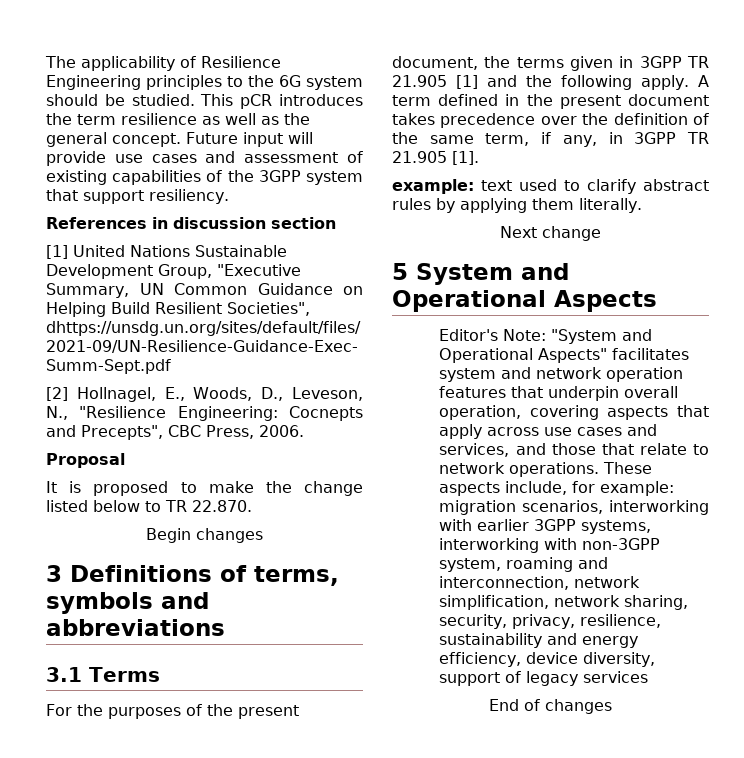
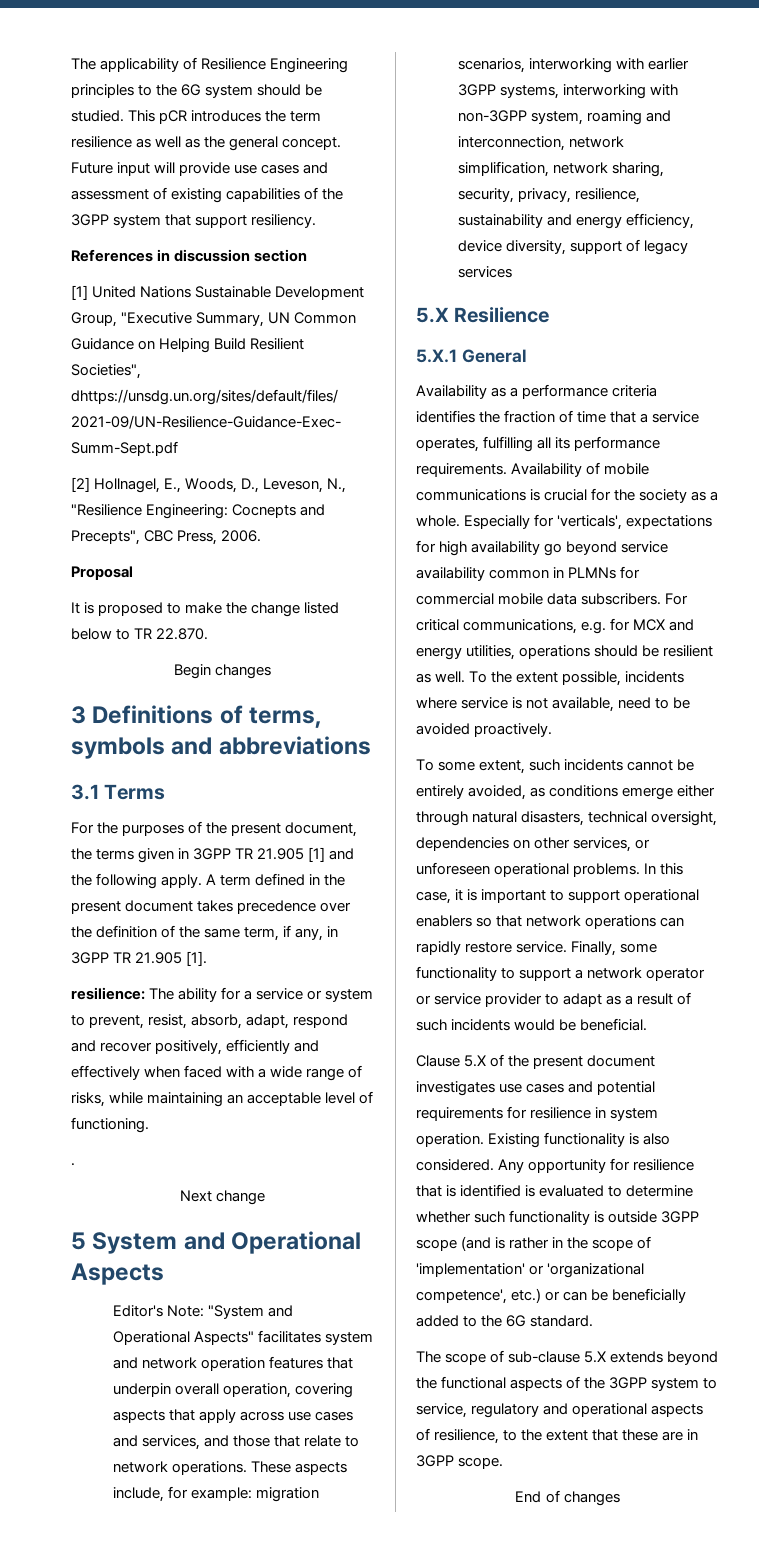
[392,179,709,194] [392,198,642,213] example: text used to clarify abstract rules by applying them literally. -> [71,987,374,1002] [71,1014,349,1029] [71,1039,320,1055] [71,1065,363,1081] [71,1091,374,1107] [71,1117,149,1133] [71,1163,75,1166] resilience: The ability for a service or system to prevent, resist, absorb, adapt, respond and recover positively, efficiently and effectively when faced with a wide range of risks, while maintaining an acceptable level of functioning. // .
(649, 677) none -> [416,307,550,323] [416,349,527,363] [416,384,658,399] [416,410,700,423] [416,436,661,452] [416,462,650,477] [416,488,719,503] [416,514,713,530] [416,540,669,556] [416,566,641,581] [416,593,689,605] [416,618,695,634] [416,645,714,660] [416,671,685,686] [416,697,691,712] [416,723,553,737] [416,759,695,774] [416,785,716,800] [416,811,718,826] [416,837,651,852] [416,862,684,877] [416,889,700,904] [416,915,685,929] [416,941,658,956] [416,966,706,981] [416,992,692,1007] [416,1018,648,1031] [416,1054,656,1069] [416,1081,656,1096] [416,1106,659,1121] [416,1132,671,1148] [416,1158,695,1173] [416,1184,694,1197] [416,1210,700,1225] [416,1236,652,1251] [416,1263,645,1278] [416,1288,687,1304] [416,1315,594,1327] [416,1350,719,1365] [416,1376,718,1391] [416,1403,704,1418] [416,1428,699,1444] [416,1455,504,1469] // 5.X Resilience // 5.X.1 General // Availability as a performance criteria identifies the fraction of time that a service operates, fulfilling all its performance requirements. Availability of mobile communications is crucial for the society as a whole. Especially for 'verticals', expectations for high availability go beyond service availability common in PLMNs for commercial mobile data subscribers. For critical communications, e.g. for MCX and energy utilities, operations should be resilient as well. To the extent possible, incidents where service is not available, need to be avoided proactively. // To some extent, such incidents cannot be entirely avoided, as conditions emerge either through natural disasters, technical oversight, dependencies on other services, or unforeseen operational problems. In this case, it is important to support operational enablers so that network operations can rapidly restore service. Finally, some functionality to support a network operator or service provider to adapt as a result of such incidents would be beneficial. // Clause 5.X of the present document investigates use cases and potential requirements for resilience in system operation. Existing functionality is also considered. Any opportunity for resilience that is identified is evaluated to determine whether such functionality is outside 3GPP scope (and is rather in the scope of 'implementation' or 'organizational competence', etc.) or can be beneficially added to the 6G standard. // The scope of sub-clause 5.X extends beyond the functional aspects of the 3GPP system to service, regulatory and operational aspects of resilience, to the extent that these are in 3GPP scope.

